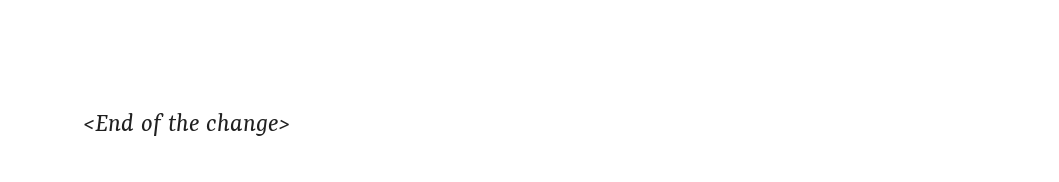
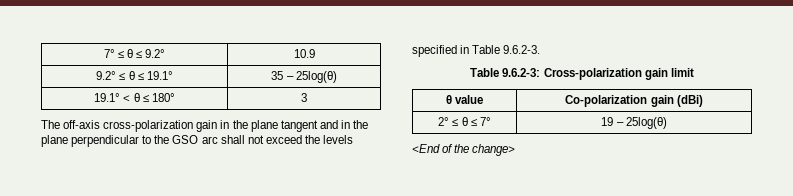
(83, 122) none -> [103,49,166,58] [293,49,315,58] [96,71,173,80] [271,71,337,83] [94,93,175,102] [301,93,307,102] [41,120,369,132] [41,135,354,147] [412,45,541,57] [470,68,694,80] [445,95,484,104] [565,95,703,107] [438,117,491,126] [601,117,667,129] 7° ≤ θ ≤ 9.2° | 10.9 // 9.2° ≤ θ ≤ 19.1° | 35 – 25log(θ) // 19.1° < θ ≤ 180° | 3 // The off-axis cross-polarization gain in the plane tangent and in the plane perpendicular to the GSO arc shall not exceed the levels specified in Table 9.6.2-3. // Table 9.6.2-3: Cross-polarization gain limit // θ value | Co-polarization gain (dBi) // 2° ≤ θ ≤ 7° | 19 – 25log(θ) //

